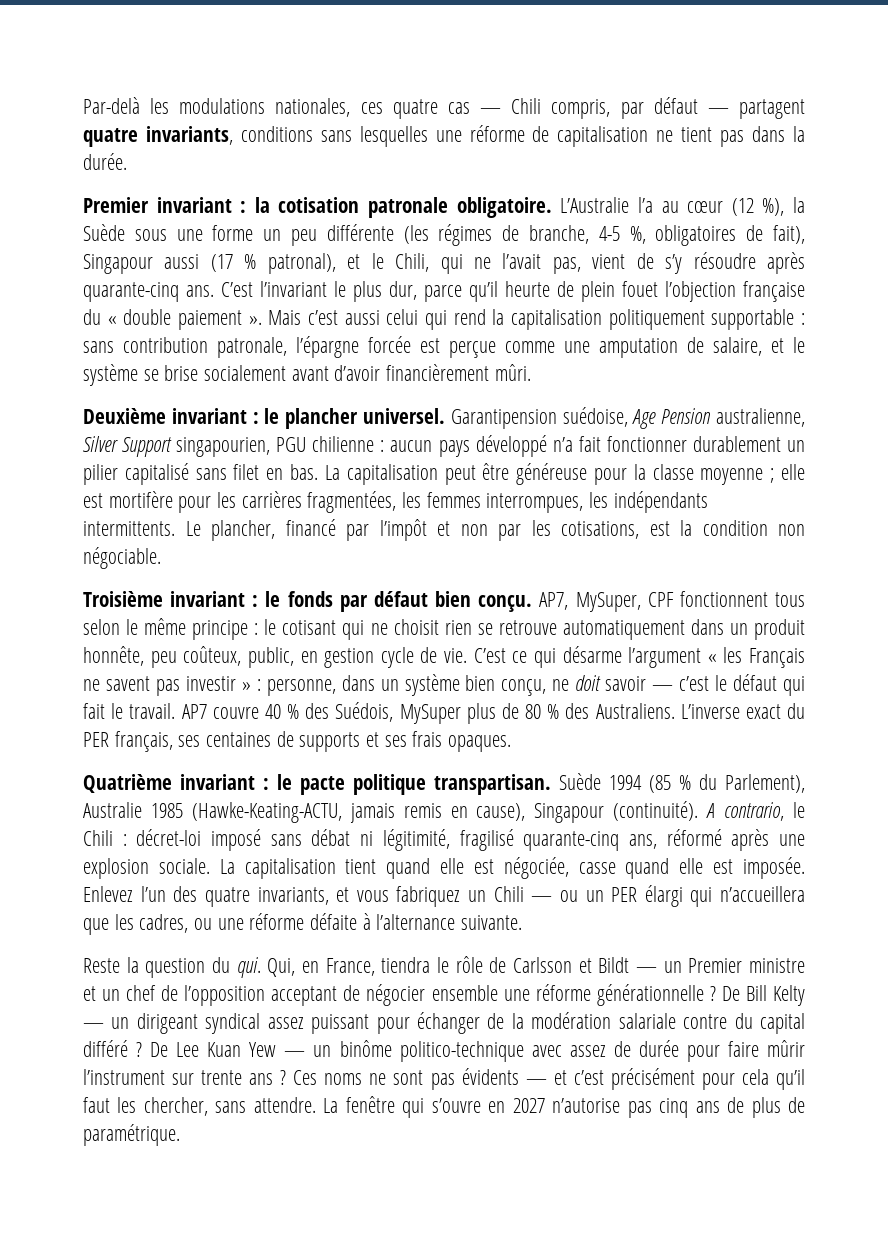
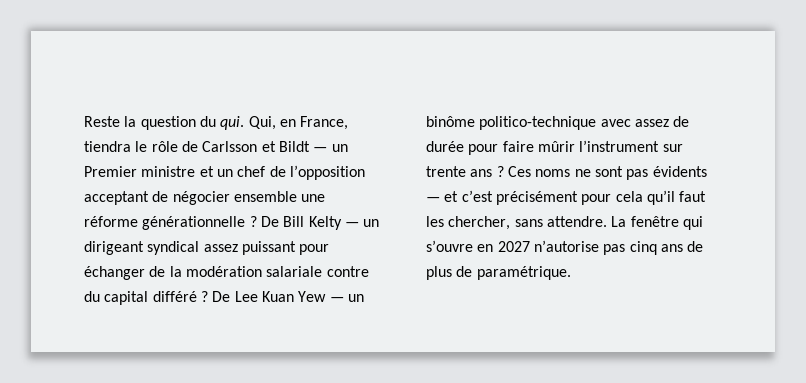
[83,97,805,119] [83,125,805,147] [83,153,127,170] [83,197,806,218] [83,224,805,246] [83,252,805,274] [83,281,805,302] [83,309,805,330] [83,336,805,358] [83,364,531,386] [83,407,805,429] [83,435,806,457] [83,463,805,485] [83,491,708,513] [83,519,805,541] [83,547,161,569] [83,591,805,612] [83,618,805,640] [83,646,805,668] [83,674,805,696] [83,702,805,724] [83,731,512,752] [83,773,805,795] [83,801,805,823] [83,829,806,851] [83,857,805,879] [83,885,805,907] [83,913,523,935] Par-delà les modulations nationales, ces quatre cas — Chili compris, par défaut — partagent quatre invariants, conditions sans lesquelles une réforme de capitalisation ne tient pas dans la durée. // Premier invariant : la cotisation patronale obligatoire. L’Australie l’a au cœur (12 %), la Suède sous une forme un peu différente (les régimes de branche, 4-5 %, obligatoires de fait), Singapour aussi (17 % patronal), et le Chili, qui ne l’avait pas, vient de s’y résoudre après quarante-cinq ans. C’est l’invariant le plus dur, parce qu’il heurte de plein fouet l’objection française du « double paiement ». Mais c’est aussi celui qui rend la capitalisation politiquement supportable : sans contribution patronale, l’épargne forcée est perçue comme une amputation de salaire, et le système se brise socialement avant d’avoir financièrement mûri. // Deuxième invariant : le plancher universel. Garantipension suédoise, Age Pension australienne, Silver Support singapourien, PGU chilienne : aucun pays développé n’a fait fonctionner durablement un pilier capitalisé sans filet en bas. La capitalisation peut être généreuse pour la classe moyenne ; elle est mortifère pour les carrières fragmentées, les femmes interrompues, les indépendants intermittents. Le plancher, financé par l’impôt et non par les cotisations, est la condition non négociable. // Troisième invariant : le fonds par défaut bien conçu. AP7, MySuper, CPF fonctionnent tous selon le même principe : le cotisant qui ne choisit rien se retrouve automatiquement dans un produit honnête, peu coûteux, public, en gestion cycle de vie. C’est ce qui désarme l’argument « les Français ne savent pas investir » : personne, dans un système bien conçu, ne doit savoir — c’est le défaut qui fait le travail. AP7 couvre 40 % des Suédois, MySuper plus de 80 % des Australiens. L’inverse exact du PER français, ses centaines de supports et ses frais opaques. // Quatrième invariant : le pacte politique transpartisan. Suède 1994 (85 % du Parlement), Australie 1985 (Hawke-Keating-ACTU, jamais remis en cause), Singapour (continuité). A contrario, le Chili : décret-loi imposé sans débat ni légitimité, fragilisé quarante-cinq ans, réformé après une explosion sociale. La capitalisation tient quand elle est négociée, casse quand elle est imposée. Enlevez l’un des quatre invariants, et vous fabriquez un Chili — ou un PER élargi qui n’accueillera que les cadres, ou une réforme défaite à l’alternance suivante. // -> (84, 121) none

